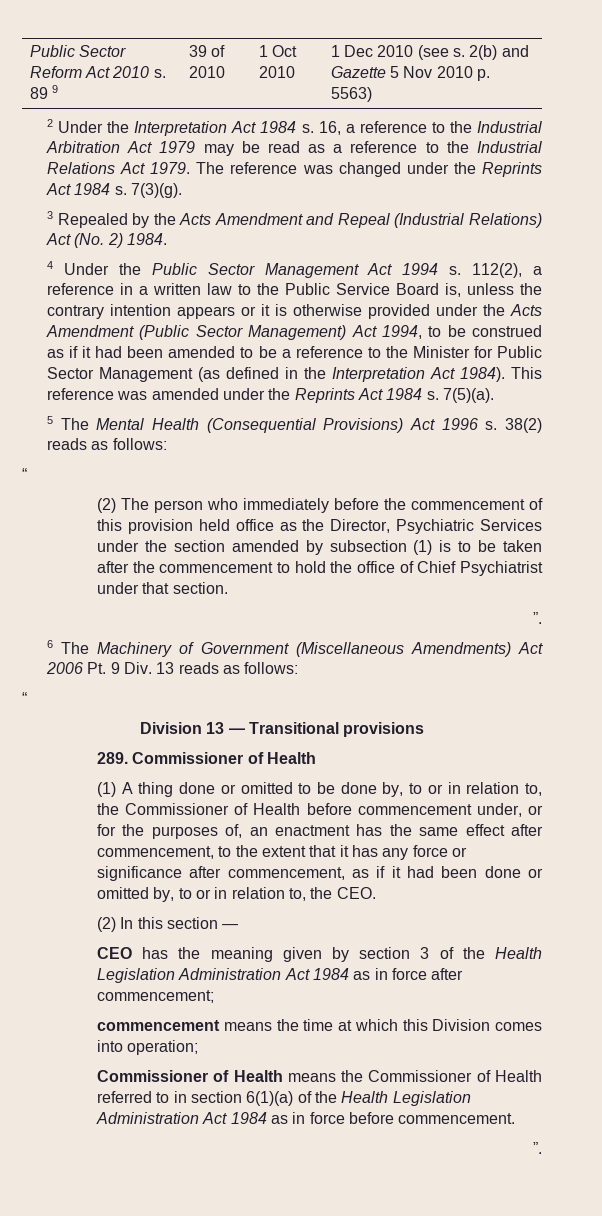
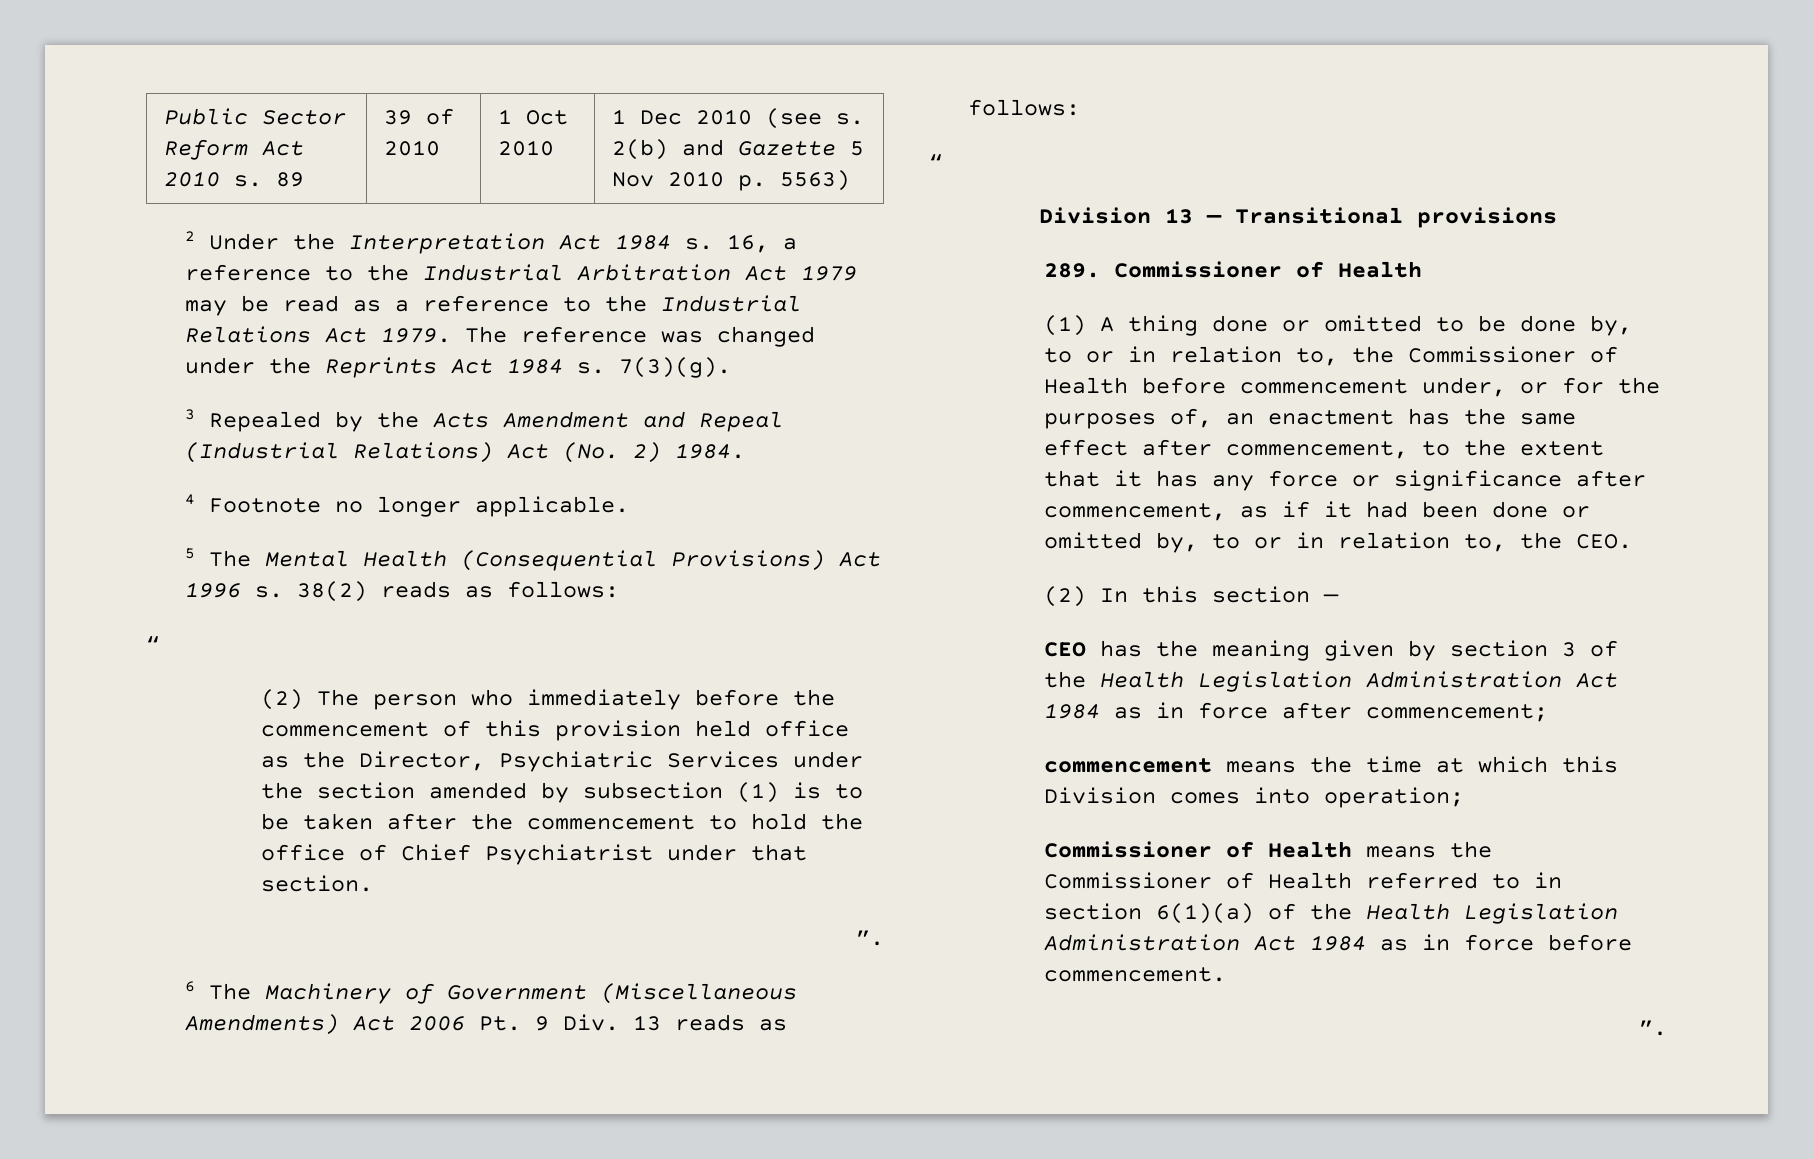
[51,85,58,93] 9 -> (304, 179) none
[63,263,542,278] [47,283,543,297] [47,304,543,319] [46,325,542,340] [47,346,542,358] [47,367,542,382] [47,388,494,403] Under the Public Sector Management Act 1994 s. 112(2), a reference in a written law to the Public Service Board is, unless the contrary intention appears or it is otherwise provided under the Acts Amendment (Public Sector Management) Act 1994, to be construed as if it had been amended to be a reference to the Minister for Public Sector Management (as defined in the Interpretation Act 1984). This reference was amended under the Reprints Act 1984 s. 7(5)(a). -> [208,496,629,517] Footnote no longer applicable.

